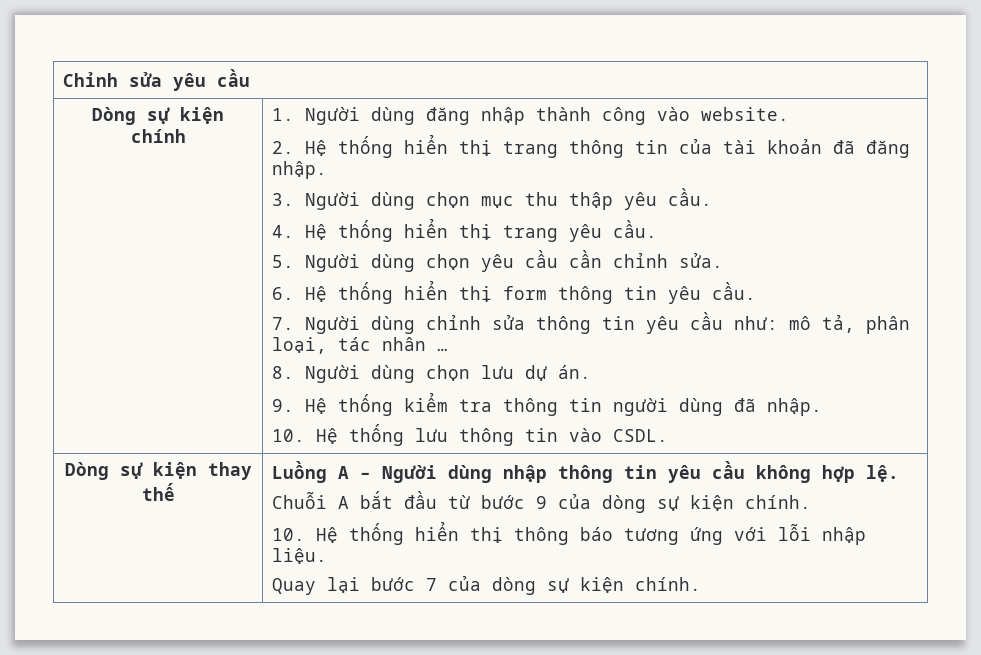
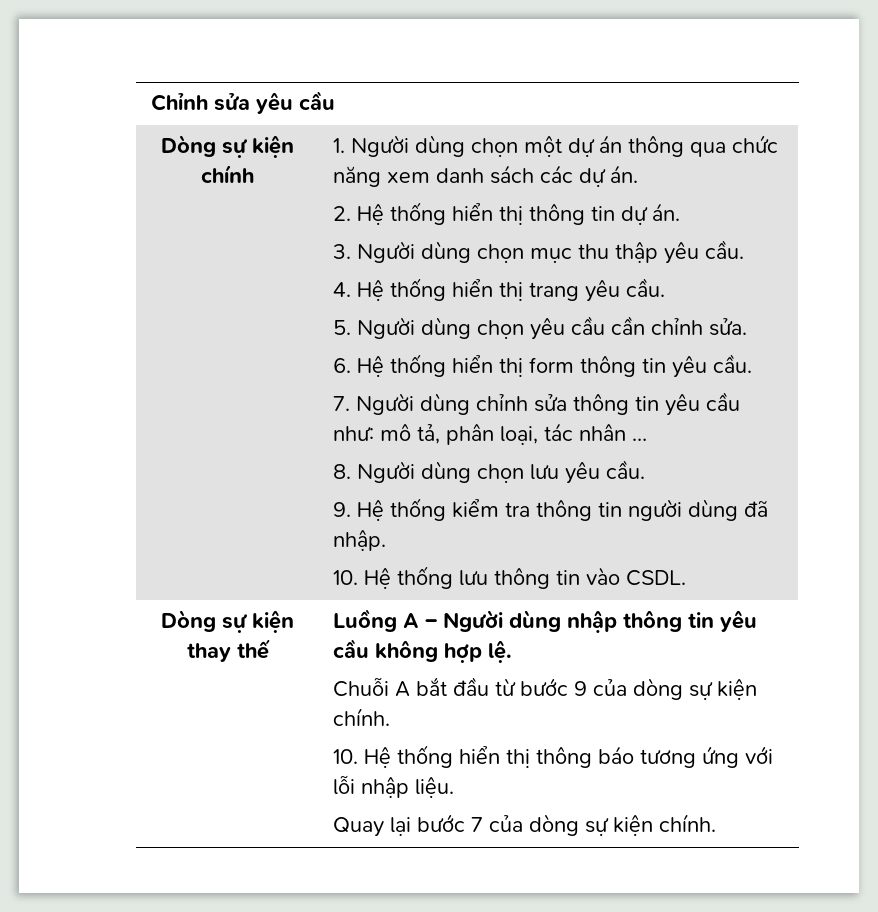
[425,107,789,125] đăng nhập thành công vào website. -> [470,135,778,157] [332,165,638,187] chọn một dự án thông qua chức năng xem danh sách các dự án.
[502,138,910,158] [271,161,327,179] trang thông tin của tài khoản đã đăng nhập. -> [528,203,680,225] thông tin dự án.
[524,365,591,381] dự án. -> [564,460,645,484] yêu cầu.

